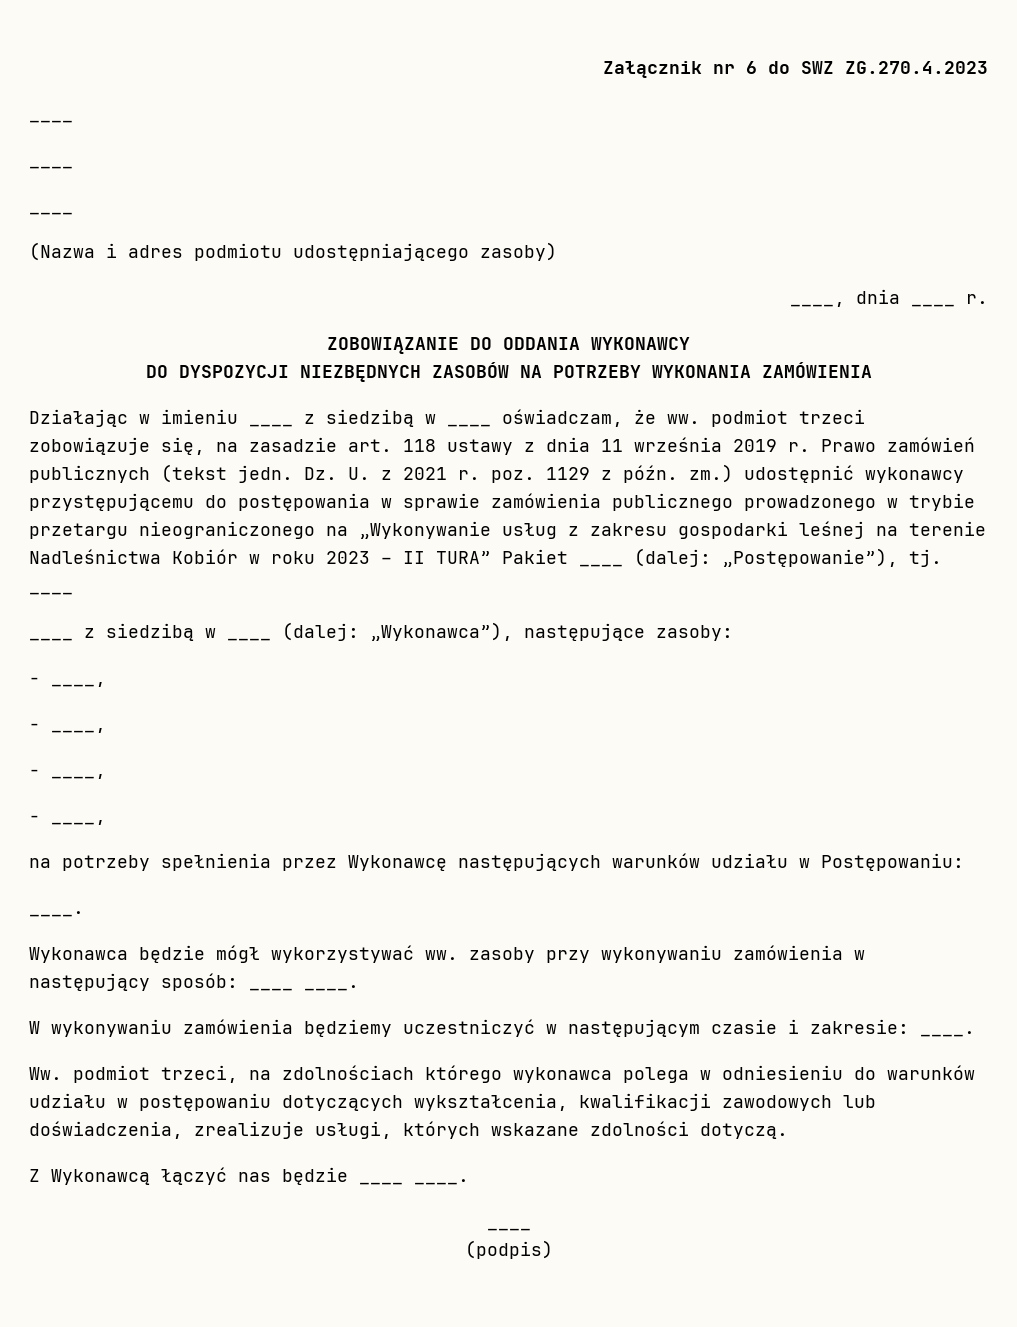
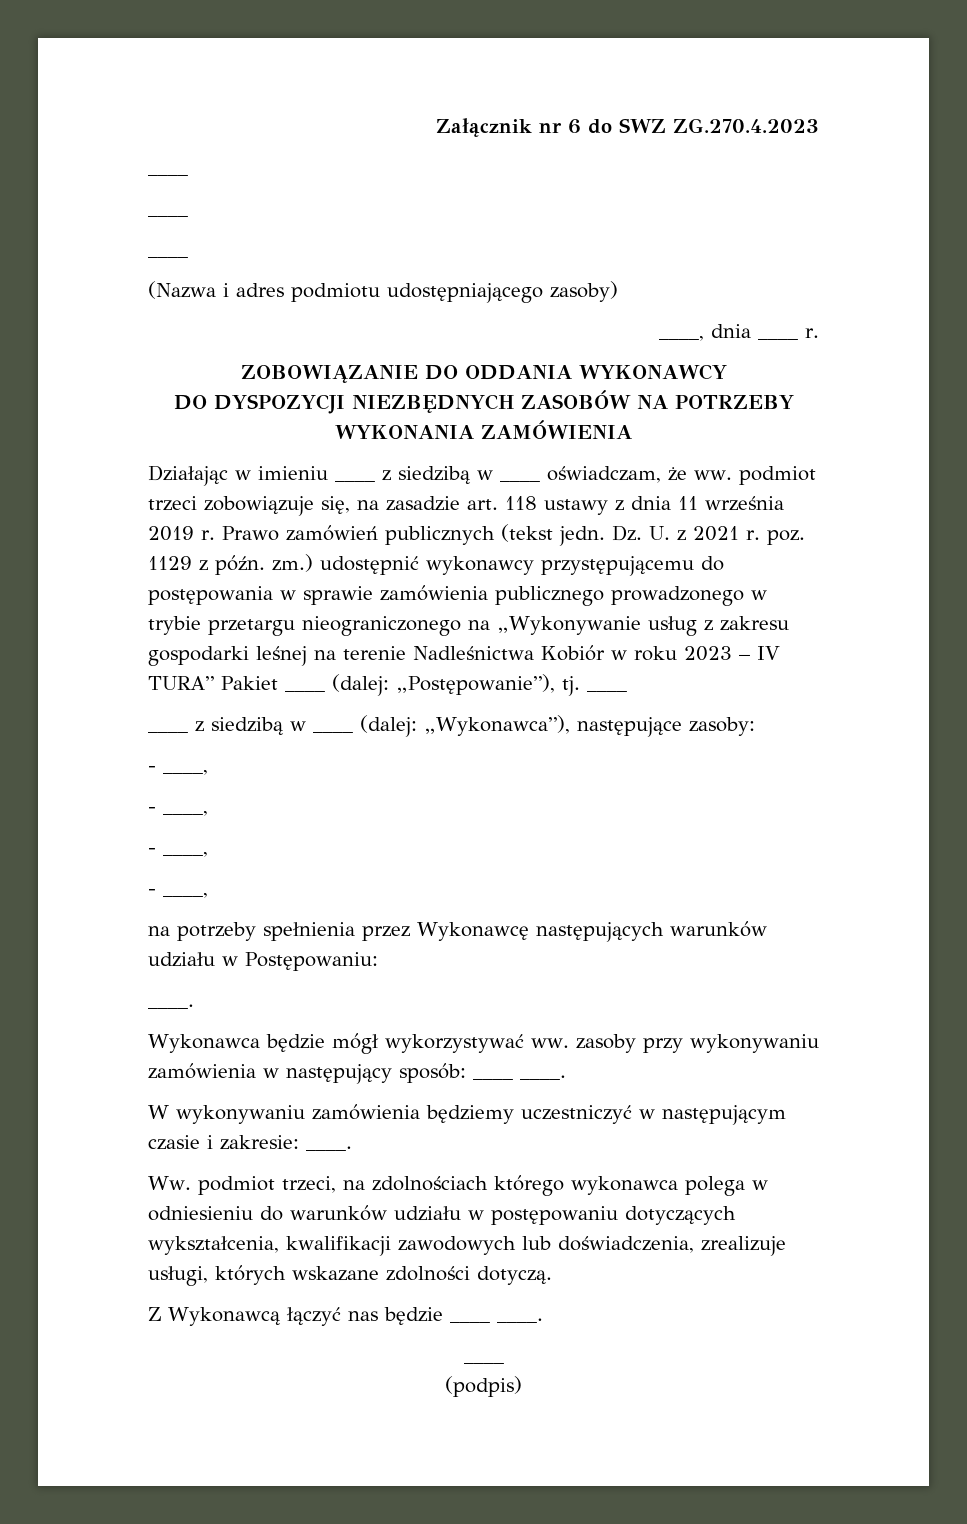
[403,551,425,564] II -> [757,646,780,660] IV

